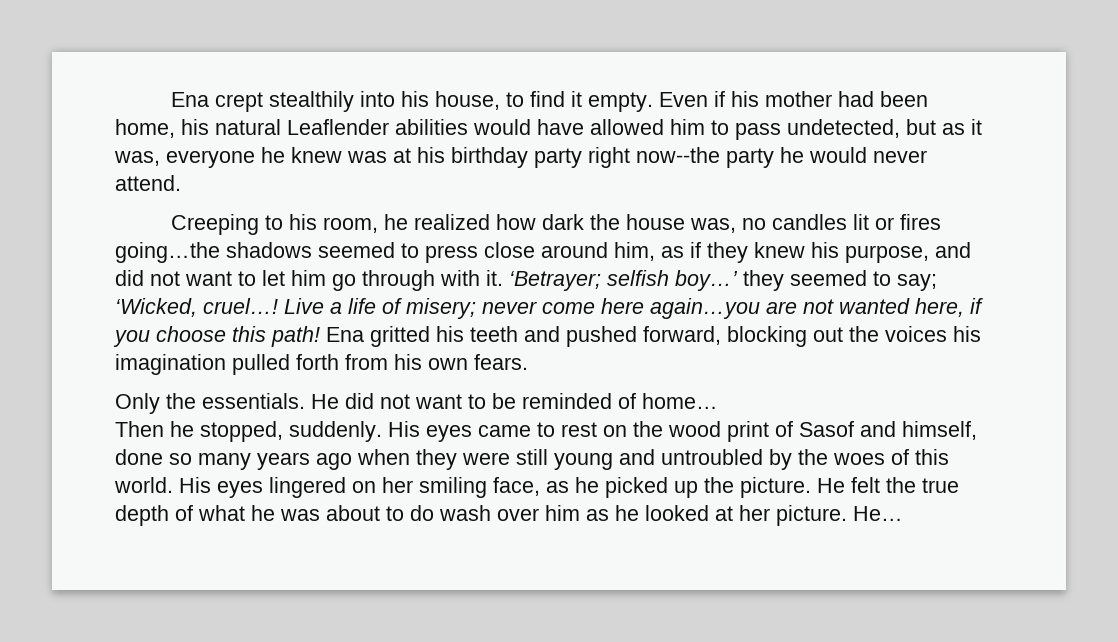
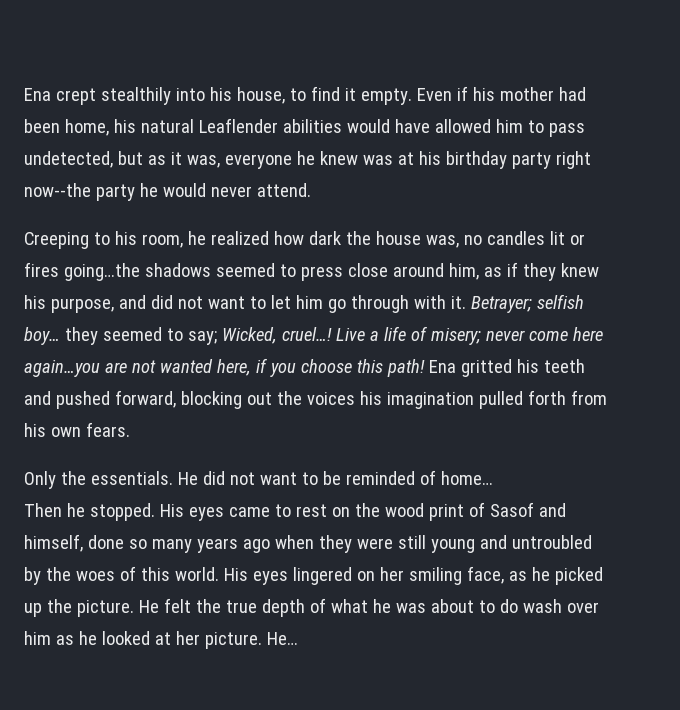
[509,270,738,291] ‘Betrayer; selfish boy…’ -> [470,294,584,313] [24,327,60,345] Betrayer; selfish boy…
[115,298,197,317] ‘Wicked, -> [221,327,277,344] Wicked,
[200,421,382,442] stopped, suddenly. -> [89,503,155,521] stopped.

